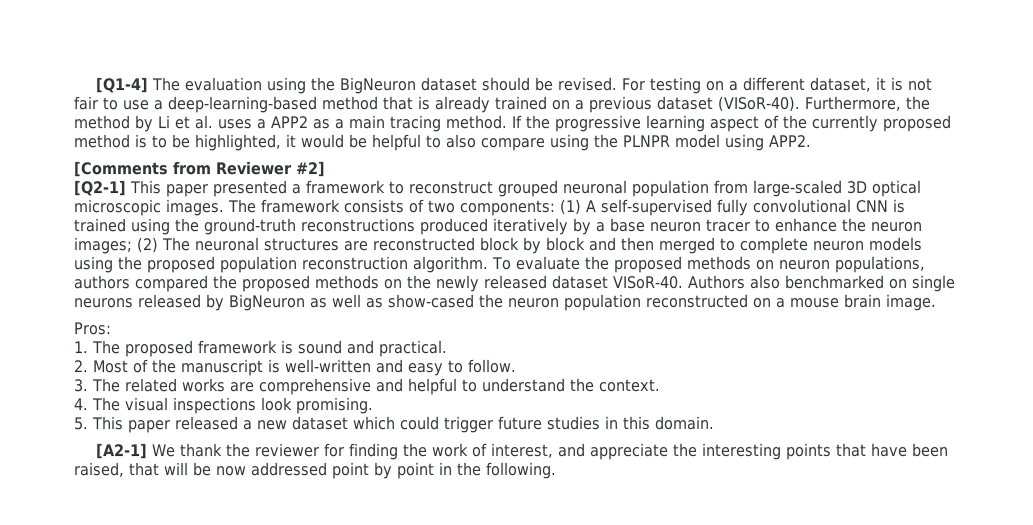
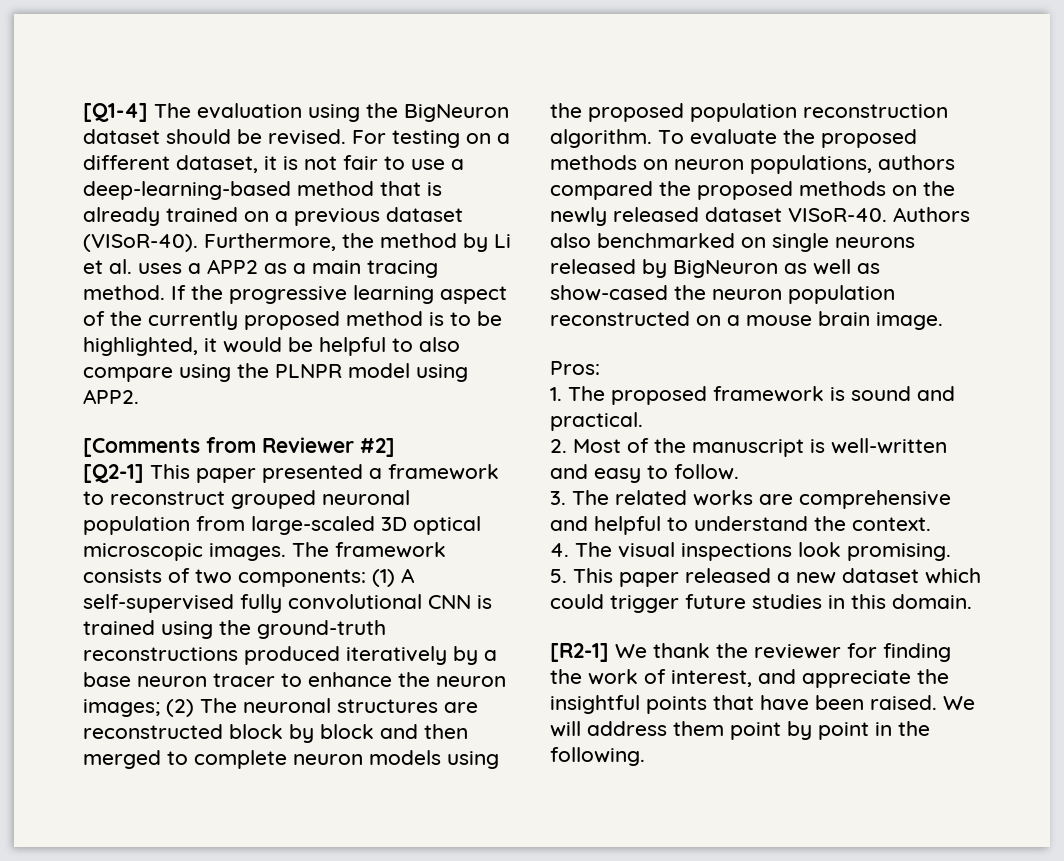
[96,443,149,460] [A2-1] -> [550,643,609,662] [R2-1]
[702,442,783,460] interesting -> [550,695,640,714] insightful
[74,462,328,478] raised, that will be now addressed -> [870,695,975,710] [550,721,724,737] raised. We will address them

